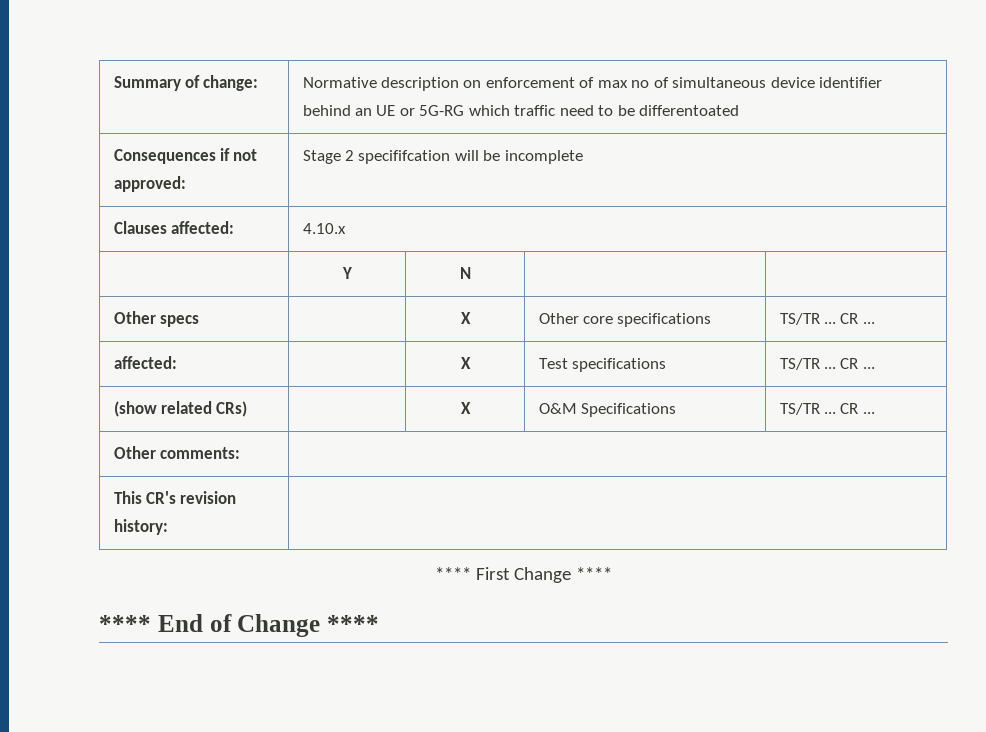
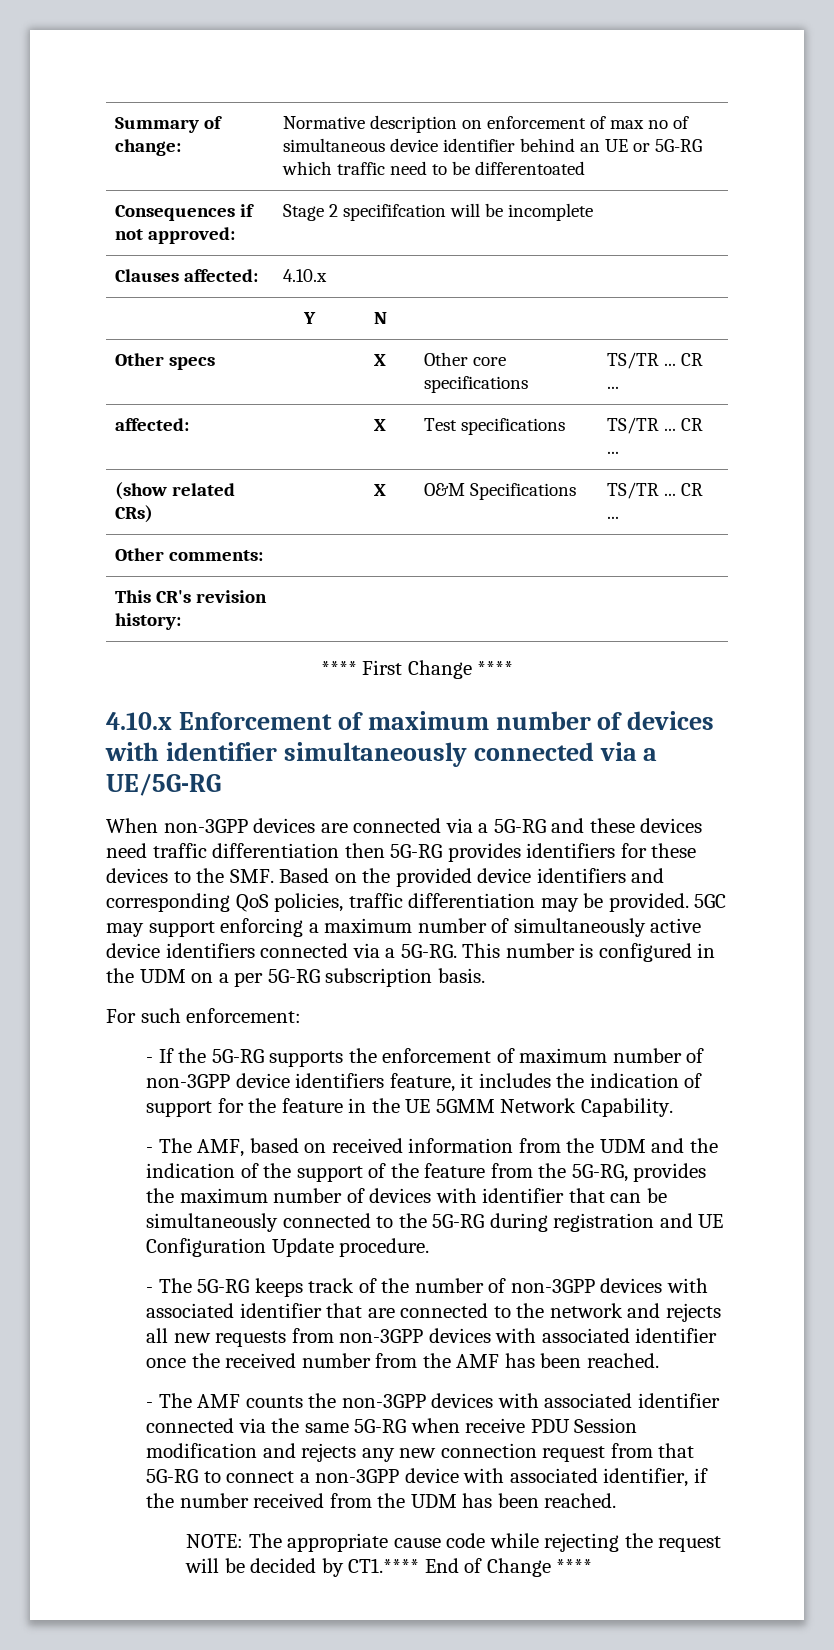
[99,615,151,632] **** -> [106,711,715,730] [105,742,658,767] [106,773,221,796] [106,818,703,833] [106,843,697,862] [106,868,665,887] [106,893,727,912] [106,918,702,937] [106,943,716,962] [106,968,485,987] [106,1008,302,1023] [146,1048,705,1067] [146,1073,703,1092] [146,1098,673,1117] [146,1138,718,1157] [146,1163,707,1182] [146,1188,667,1203] [146,1213,724,1232] [146,1238,430,1257] [146,1278,708,1297] [146,1303,721,1322] [146,1328,718,1347] [146,1353,659,1368] [146,1393,720,1408] [146,1418,638,1433] [146,1443,695,1462] [146,1468,708,1487] [146,1493,617,1508] [186,1533,722,1552] [185,1558,420,1577] 4.10.x Enforcement of maximum number of devices with identifier simultaneously connected via a UE/5G-RG // When non-3GPP devices are connected via a 5G-RG and these devices need traffic differentiation then 5G-RG provides identifiers for these devices to the SMF. Based on the provided device identifiers and corresponding QoS policies, traffic differentiation may be provided. 5GC may support enforcing a maximum number of simultaneously active device identifiers connected via a 5G-RG. This number is configured in the UDM on a per 5G-RG subscription basis. // For such enforcement: // - If the 5G-RG supports the enforcement of maximum number of non-3GPP device identifiers feature, it includes the indication of support for the feature in the UE 5GMM Network Capability. // - The AMF, based on received information from the UDM and the indication of the support of the feature from the 5G-RG, provides the maximum number of devices with identifier that can be simultaneously connected to the 5G-RG during registration and UE Configuration Update procedure. // - The 5G-RG keeps track of the number of non-3GPP devices with associated identifier that are connected to the network and rejects all new requests from non-3GPP devices with associated identifier once the received number from the AMF has been reached. // - The AMF counts the non-3GPP devices with associated identifier connected via the same 5G-RG when receive PDU Session modification and rejects any new connection request from that 5G-RG to connect a non-3GPP device with associated identifier, if the number received from the UDM has been reached. // NOTE: The appropriate cause code while rejecting the request will be decided by CT1.****

